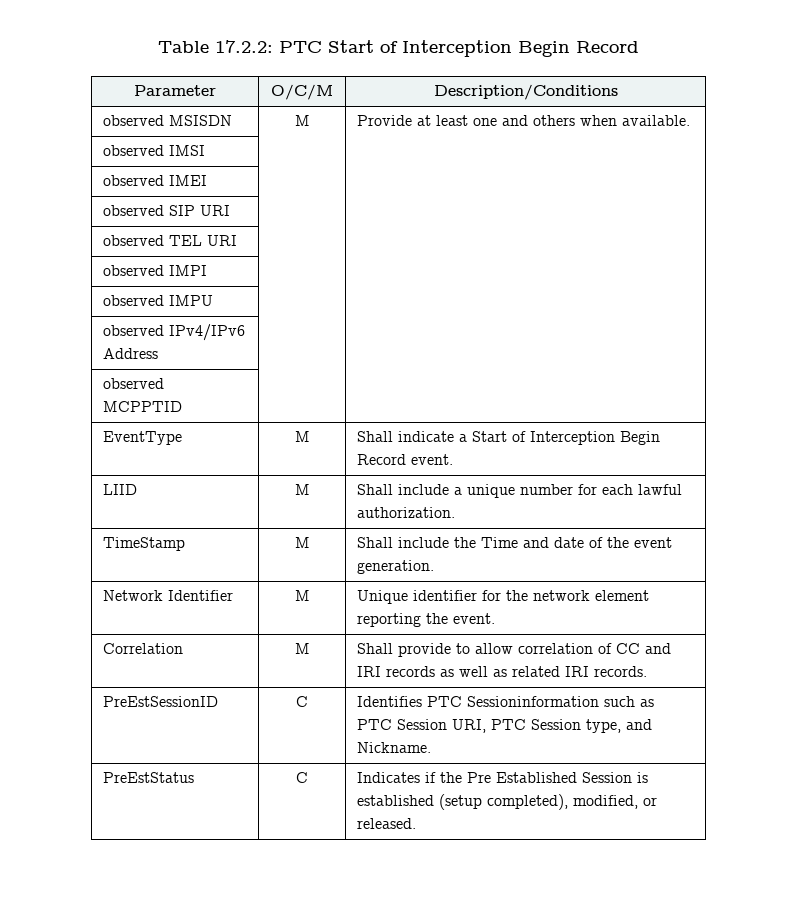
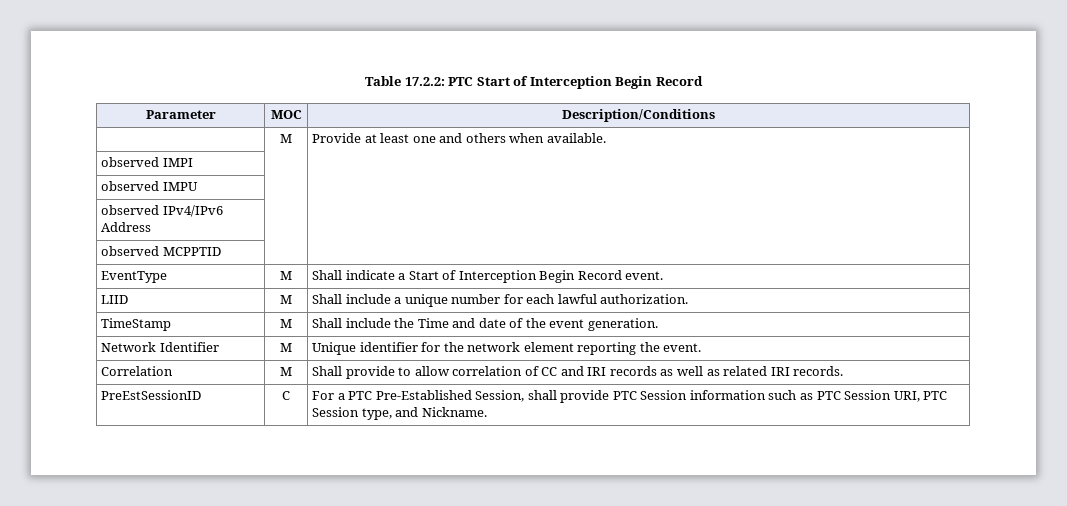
[271,84,333,100] O/C/M -> [270,110,302,119] MOC
[103,115,233,126] observed MSISDN -> (715, 115) none
[103,145,206,156] [103,175,208,186] [103,205,231,216] [103,235,238,246] // observed IMSI | | // observed IMEI | | // observed SIP URI | | // observed TEL URI | | -> (606, 138) none
[357,696,600,707] Identifies PTC Sessioninformation -> [312,390,766,403] For a PTC Pre-Established Session, shall provide PTC Session information
[103,772,195,783] [296,772,308,783] [357,772,649,783] [357,794,658,810] [357,818,417,829] // PreEstStatus | C | Indicates if the Pre Established Session is established (setup completed), modified, or released. -> (487, 412) none

